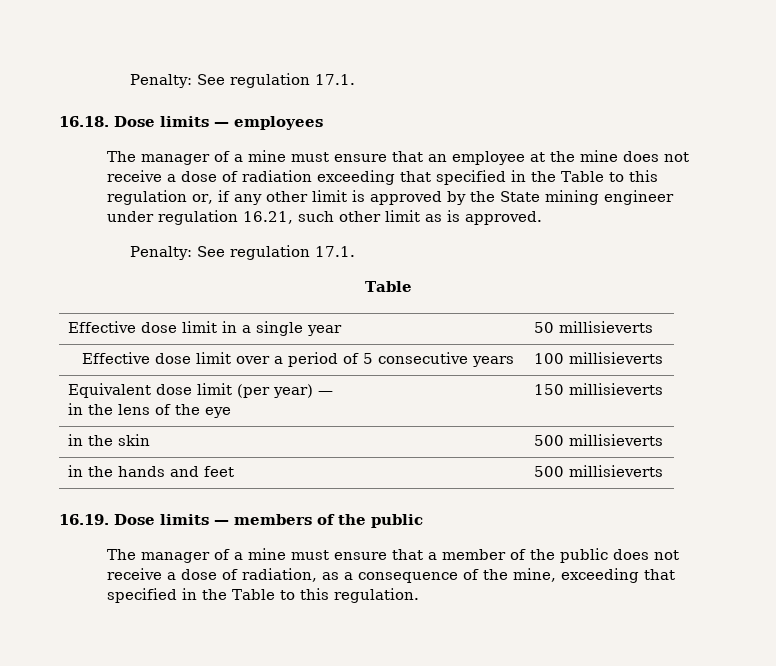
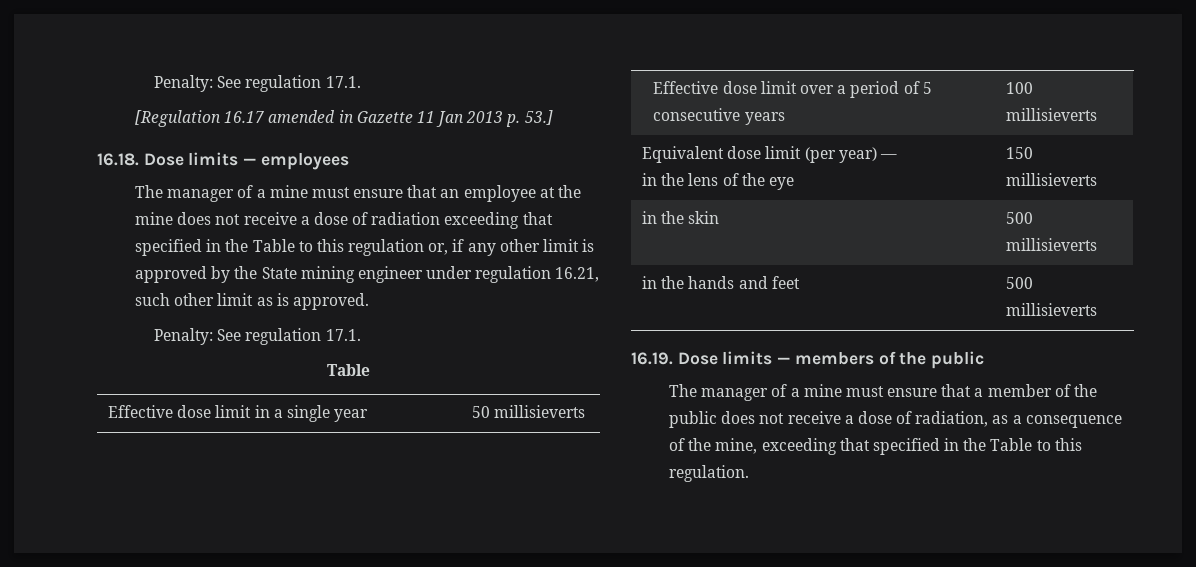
[130,73,356,88] Penalty: See regulation 17.1. -> [153,75,361,92] [134,110,553,127] Penalty: See regulation 17.1. // [Regulation 16.17 amended in Gazette 11 Jan 2013 p. 53.]

